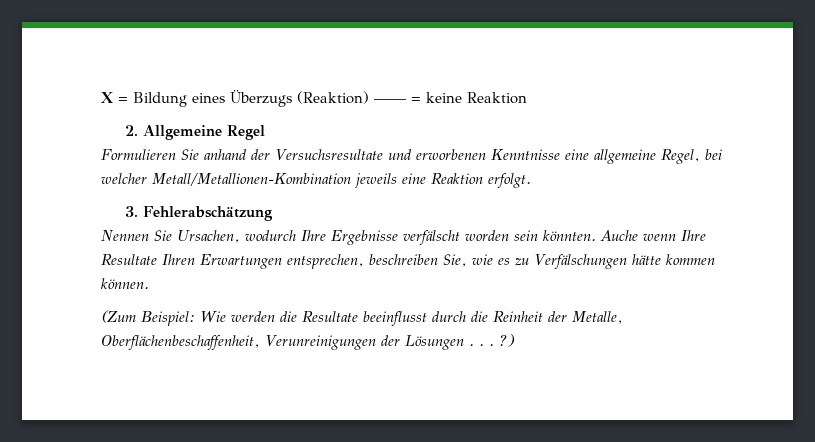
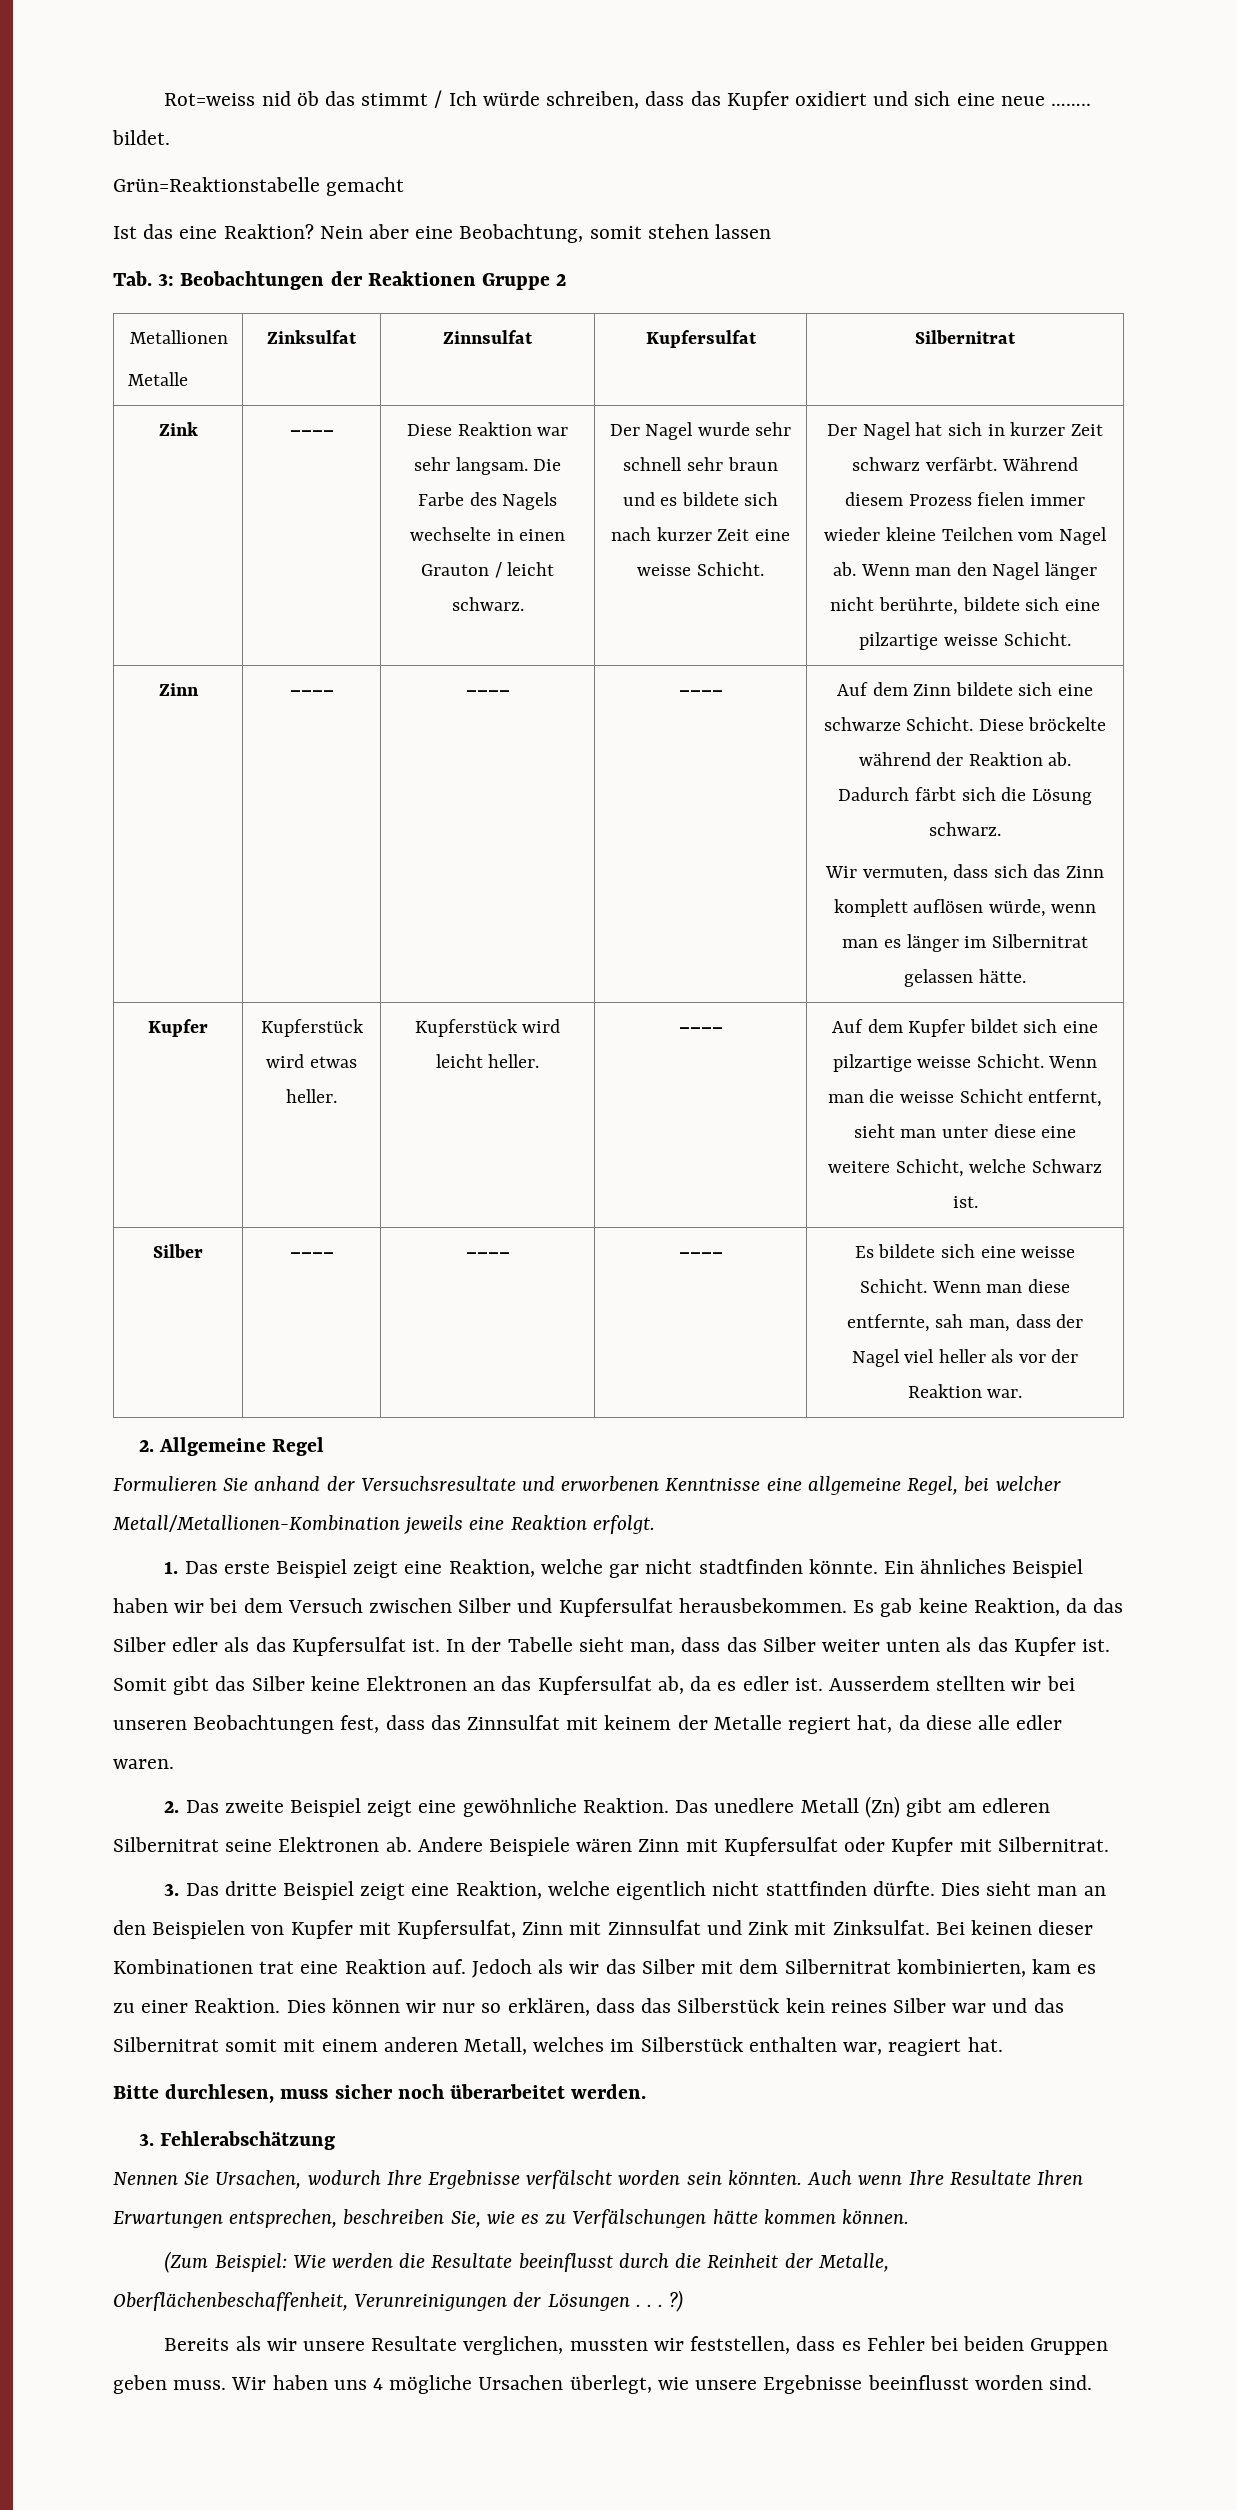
[101,90,527,107] X = Bildung eines Überzugs (Reaktion) –––– = keine Reaktion -> [164,90,1091,110] [112,130,170,145] [113,177,405,196] [113,224,772,243] [113,271,567,290] [129,330,228,344] [128,372,189,386] [267,330,357,344] [443,330,533,344] [645,330,757,348] [915,330,1016,344] [158,422,198,436] [289,430,334,436] [406,422,569,436] [413,457,562,475] [417,492,558,510] [409,527,566,541] [420,562,555,578] [451,597,524,611] [609,422,792,440] [623,457,778,471] [622,492,779,506] [611,527,790,541] [637,562,764,576] [827,422,1103,440] [852,457,1078,471] [845,492,1085,506] [824,527,1107,545] [833,562,1097,580] [830,597,1100,615] [859,632,1071,650] [158,683,199,696] [289,690,334,696] [465,690,510,696] [678,690,723,696] [837,682,1093,696] [823,717,1107,731] [858,752,1072,766] [838,787,1092,805] [929,822,1001,836] [825,864,1104,882] [833,899,1097,917] [842,934,1088,952] [904,969,1026,987] [148,1019,208,1037] [260,1019,364,1037] [266,1054,357,1068] [286,1089,337,1103] [414,1019,561,1037] [435,1054,540,1068] [678,1027,723,1033] [832,1019,1098,1037] [832,1054,1098,1072] [827,1089,1103,1107] [853,1124,1077,1138] [828,1159,1102,1177] [952,1196,978,1208] [153,1244,203,1258] [289,1252,334,1258] [465,1252,510,1258] [678,1252,723,1258] [854,1244,1076,1258] [860,1279,1070,1293] [846,1314,1084,1332] [851,1349,1079,1367] [907,1384,1023,1398] Rot=weiss nid öb das stimmt / Ich würde schreiben, dass das Kupfer oxidiert und sich eine neue …….. bildet. // Grün=Reaktionstabelle gemacht // Ist das eine Reaktion? Nein aber eine Beobachtung, somit stehen lassen // Tab. 3: Beobachtungen der Reaktionen Gruppe 2 // Metallionen // Metalle | Zinksulfat | Zinnsulfat | Kupfersulfat | Silbernitrat // Zink | –––– | Diese Reaktion war sehr langsam. Die Farbe des Nagels wechselte in einen Grauton / leicht schwarz. | Der Nagel wurde sehr schnell sehr braun und es bildete sich nach kurzer Zeit eine weisse Schicht. | Der Nagel hat sich in kurzer Zeit schwarz verfärbt. Während diesem Prozess fielen immer wieder kleine Teilchen vom Nagel ab. Wenn man den Nagel länger nicht berührte, bildete sich eine pilzartige weisse Schicht. // Zinn | –––– | –––– | –––– | Auf dem Zinn bildete sich eine schwarze Schicht. Diese bröckelte während der Reaktion ab. Dadurch färbt sich die Lösung schwarz. // Wir vermuten, dass sich das Zinn komplett auflösen würde, wenn man es länger im Silbernitrat gelassen hätte. // Kupfer | Kupferstück wird etwas heller. | Kupferstück wird leicht heller. | –––– | Auf dem Kupfer bildet sich eine pilzartige weisse Schicht. Wenn man die weisse Schicht entfernt, sieht man unter diese eine weitere Schicht, welche Schwarz ist. // Silber | –––– | –––– | –––– | Es bildete sich eine weisse Schicht. Wenn man diese entfernte, sah man, dass der Nagel viel heller als vor der Reaktion war.
(531, 180) none -> [164,1559,1084,1578] [113,1598,1124,1617] [113,1637,1110,1656] [113,1676,1075,1695] [113,1715,1063,1734] [113,1759,174,1769] [164,1796,1051,1818] [113,1837,1109,1856] [164,1881,1106,1900] [113,1920,1094,1939] [113,1959,1097,1978] [113,1998,1064,2016] [113,2037,1003,2056] [113,2084,647,2103] // 1. Das erste Beispiel zeigt eine Reaktion, welche gar nicht stadtfinden könnte. Ein ähnliches Beispiel haben wir bei dem Versuch zwischen Silber und Kupfersulfat herausbekommen. Es gab keine Reaktion, da das Silber edler als das Kupfersulfat ist. In der Tabelle sieht man, dass das Silber weiter unten als das Kupfer ist. Somit gibt das Silber keine Elektronen an das Kupfersulfat ab, da es edler ist. Ausserdem stellten wir bei unseren Beobachtungen fest, dass das Zinnsulfat mit keinem der Metalle regiert hat, da diese alle edler waren. // 2. Das zweite Beispiel zeigt eine gewöhnliche Reaktion. Das unedlere Metall (Zn) gibt am edleren Silbernitrat seine Elektronen ab. Andere Beispiele wären Zinn mit Kupfersulfat oder Kupfer mit Silbernitrat. // 3. Das dritte Beispiel zeigt eine Reaktion, welche eigentlich nicht stattfinden dürfte. Dies sieht man an den Beispielen von Kupfer mit Kupfersulfat, Zinn mit Zinnsulfat und Zink mit Zinksulfat. Bei keinen dieser Kombinationen trat eine Reaktion auf. Jedoch als wir das Silber mit dem Silbernitrat kombinierten, kam es zu einer Reaktion. Dies können wir nur so erklären, dass das Silberstück kein reines Silber war und das Silbernitrat somit mit einem anderen Metall, welches im Silberstück enthalten war, reagiert hat. // Bitte durchlesen, muss sicher noch überarbeitet werden.
[600,230,638,241] Auche -> [807,2170,853,2185] Auch
(515, 340) none -> [164,2336,1109,2355] [113,2375,1092,2394] // Bereits als wir unsere Resultate verglichen, mussten wir feststellen, dass es Fehler bei beiden Gruppen geben muss. Wir haben uns 4 mögliche Ursachen überlegt, wie unsere Ergebnisse beeinflusst worden sind.

